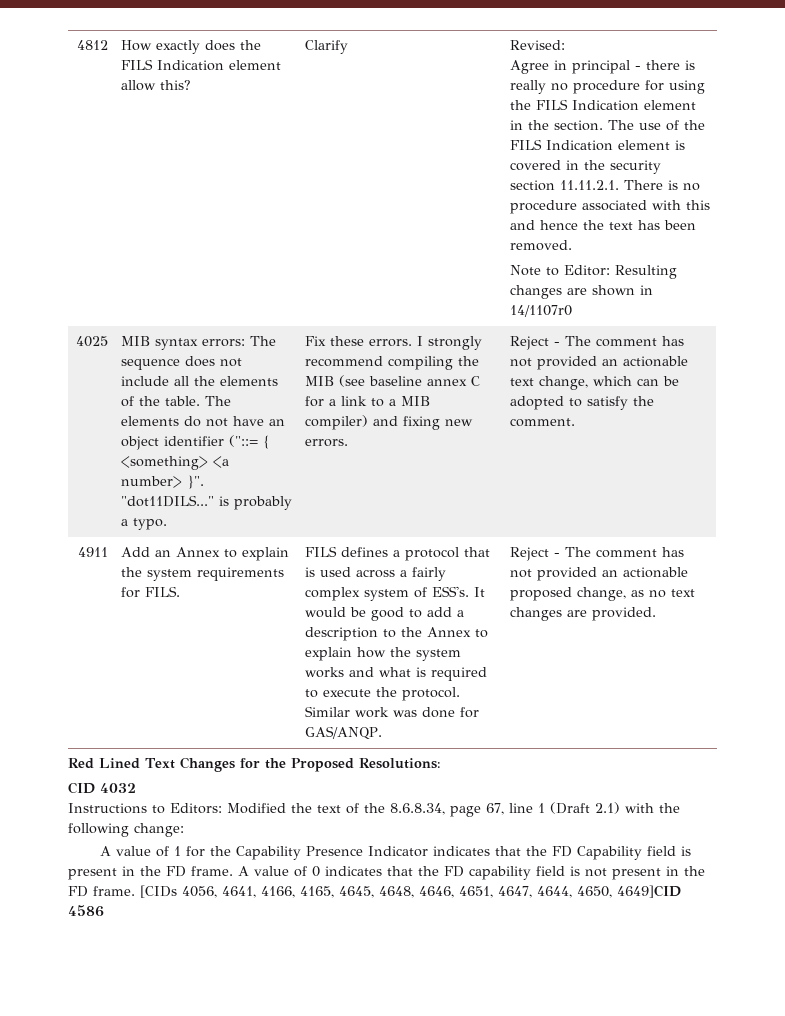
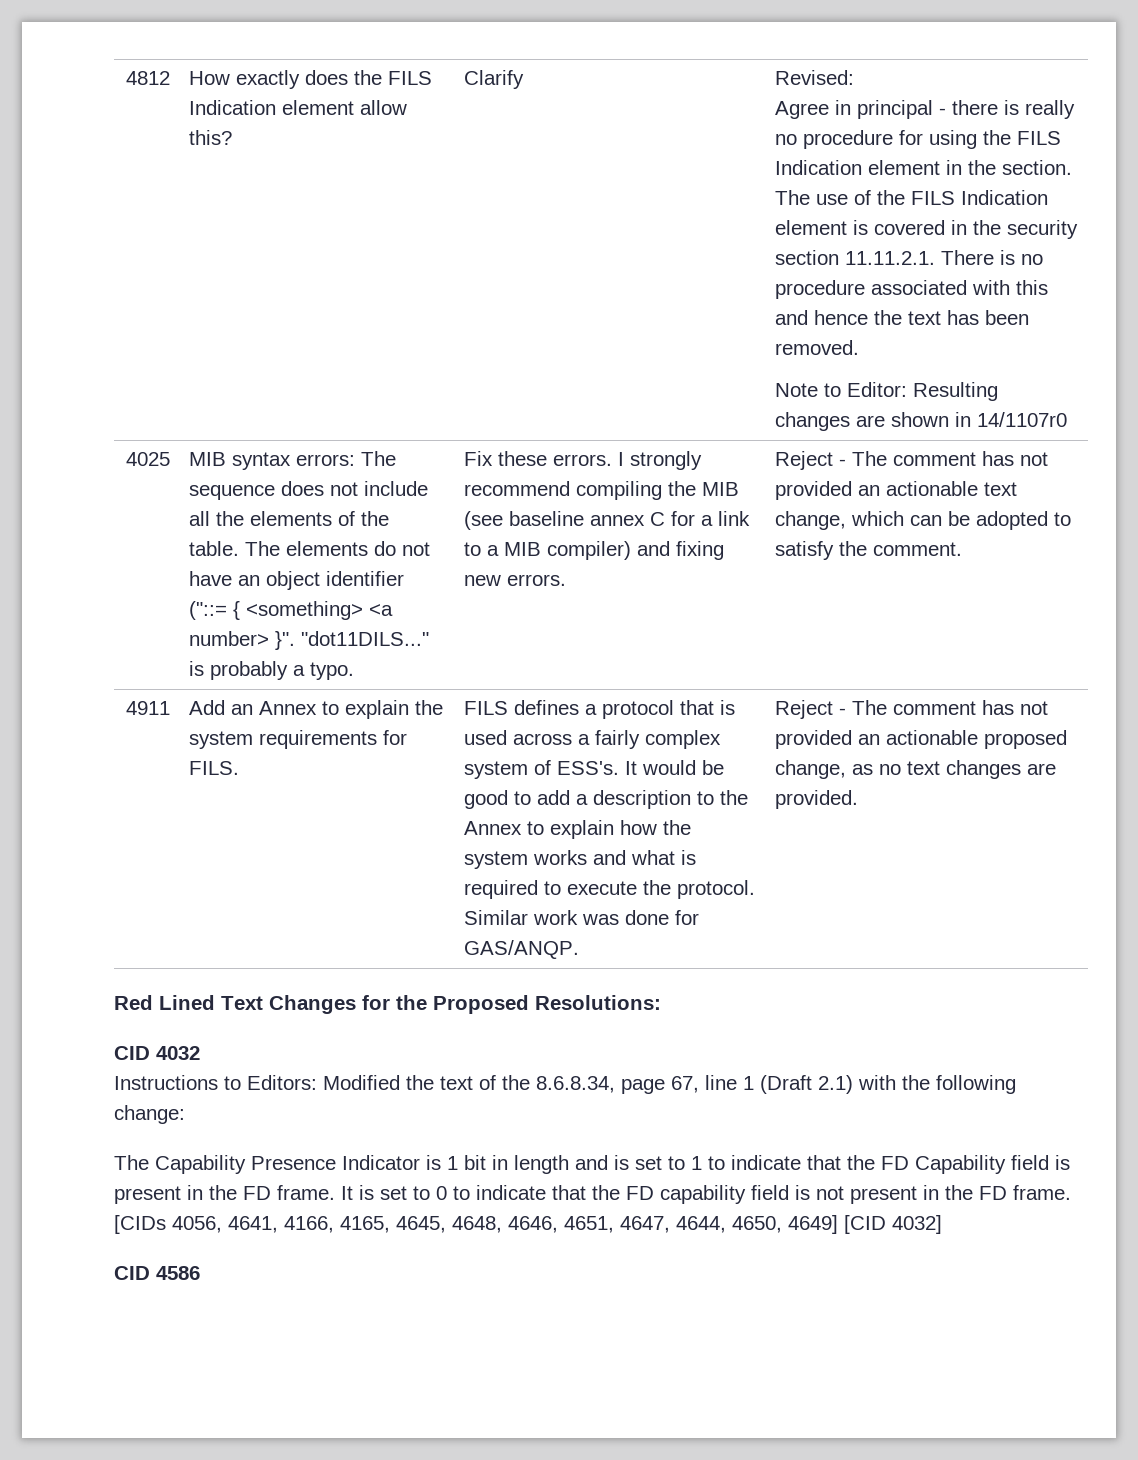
[100,846,491,860] A value of 1 for the Capability Presence Indicator indicates -> [114,1155,801,1174] The Capability Presence Indicator is 1 bit in length and is set to 1 to indicate
[238,866,382,877] A value of 0 indicates -> [341,1185,546,1200] It is set to 0 to indicate
[617,885,681,898] 4649]CID -> [788,1215,942,1234] [114,1266,150,1280] 4649] [CID 4032] // CID

